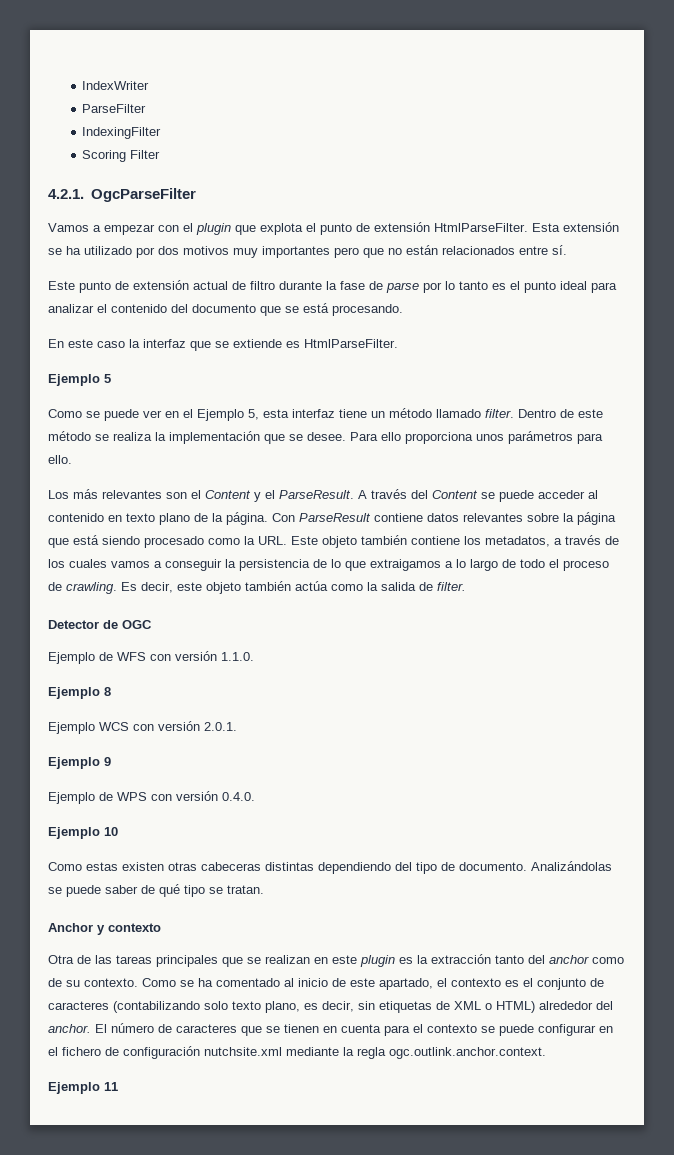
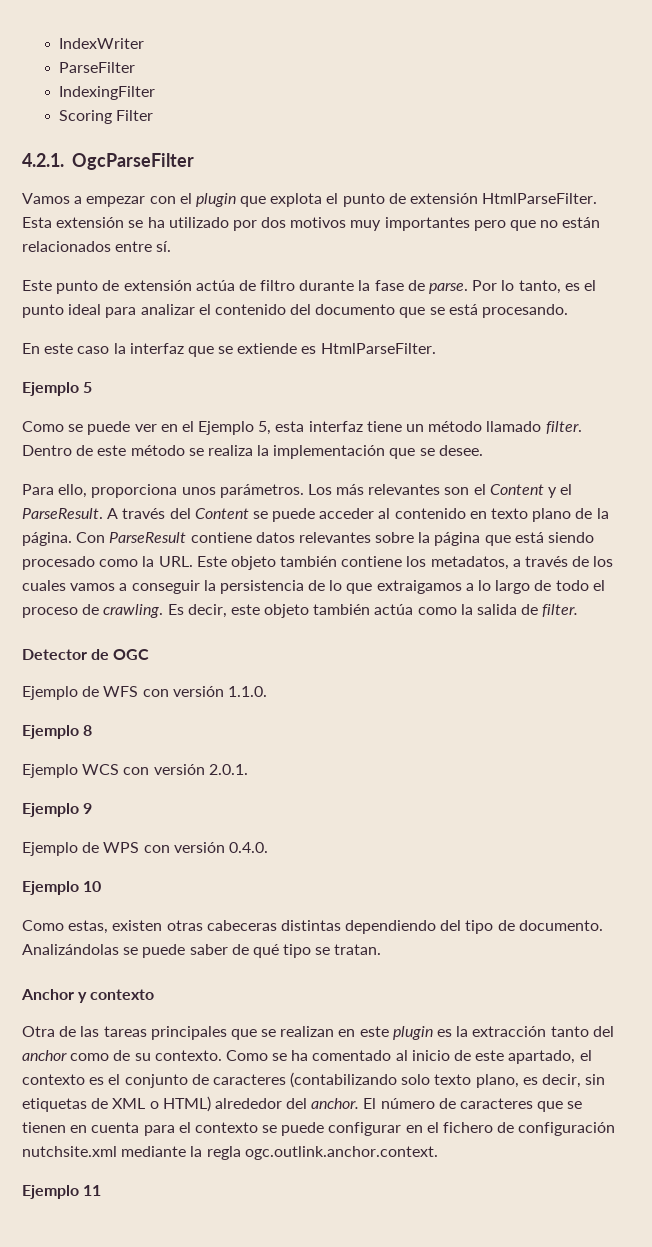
[193,281,228,290] actual -> [195,280,235,291] actúa
[386,281,488,293] parse por lo tanto -> [429,280,561,294] parse. Por lo tanto,
[350,431,603,444] [48,455,72,464] Para ello proporciona unos parámetros para ello. // -> [22,484,304,498] // Para ello, proporciona unos parámetros.
[86,862,118,871] estas -> [68,920,109,934] estas,

